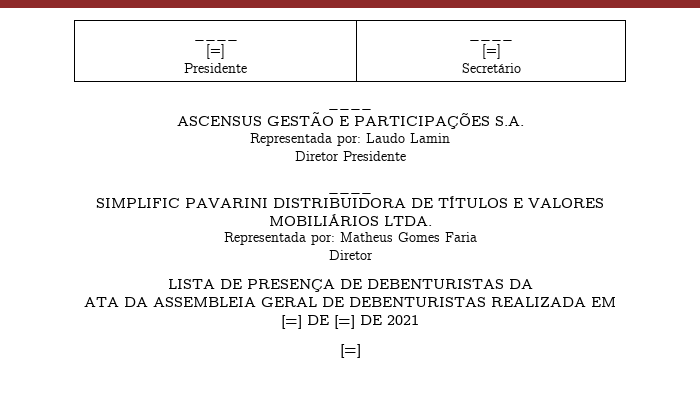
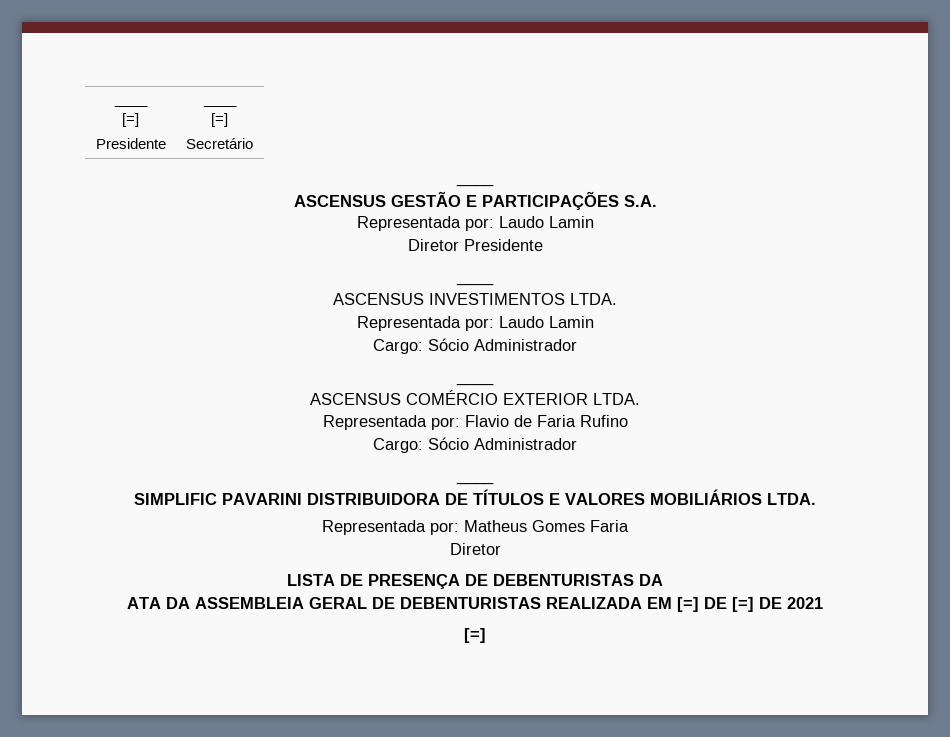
(372, 192) none -> [333,293,617,305] [356,316,594,331] [373,338,577,354] [456,382,494,386] [310,390,640,405] [322,415,628,430] [373,437,577,453] [456,481,494,485] // ASCENSUS INVESTIMENTOS LTDA. // Representada por: Laudo Lamin // Cargo: Sócio Administrador // ____ // ASCENSUS COMÉRCIO EXTERIOR LTDA. // Representada por: Flavio de Faria Rufino // Cargo: Sócio Administrador // ____

